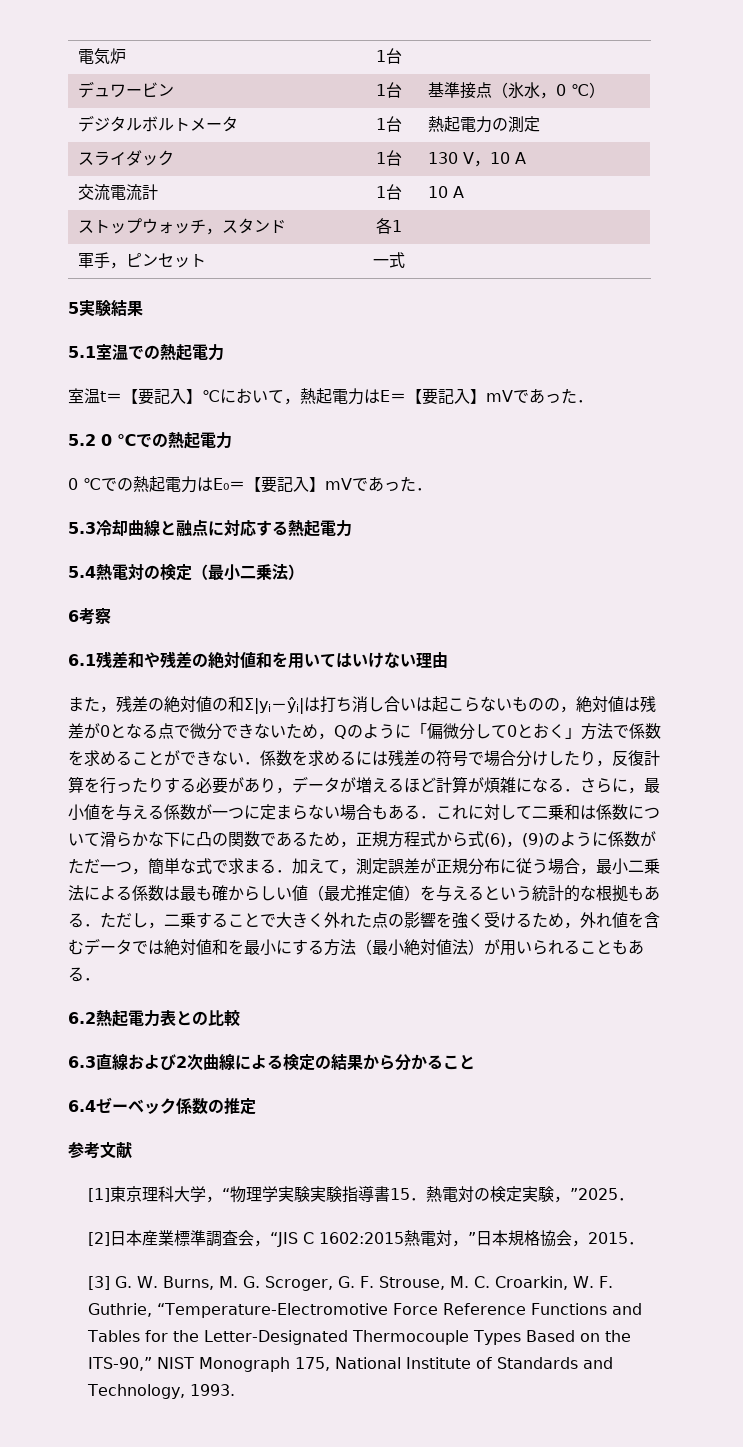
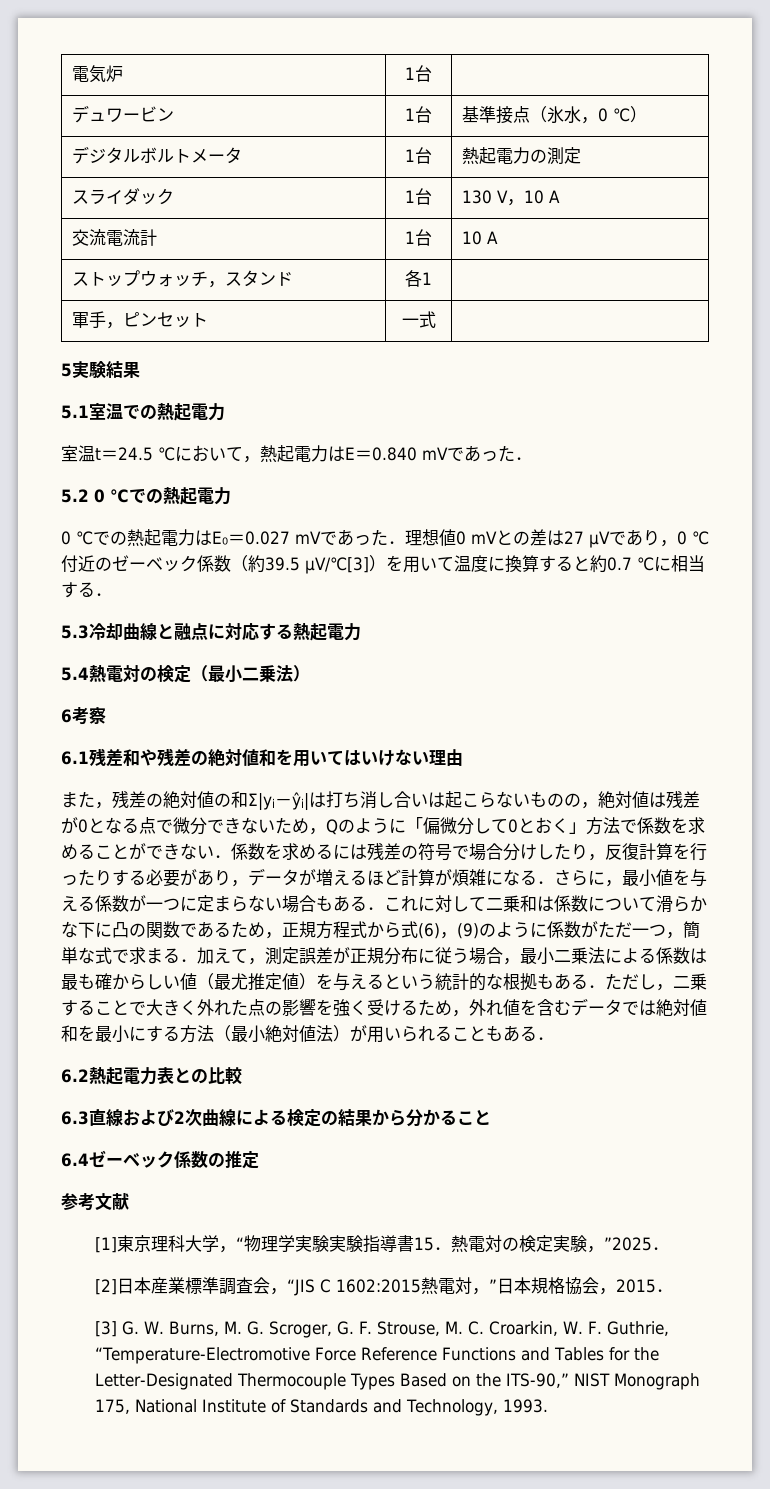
[122,388,202,405] 【要記入】 -> [118,447,153,461] 24.5
[406,388,486,405] 【要記入】 -> [372,447,417,461] 0.840
[245,476,432,493] 【要記入】mVであった． -> [245,529,709,548] [61,555,705,574] [61,582,112,598] 0.027 mVであった．理想値0 mVとの差は27 µVであり，0 ℃付近のゼーベック係数（約39.5 µV/℃[3]）を用いて温度に換算すると約0.7 ℃に相当する．

